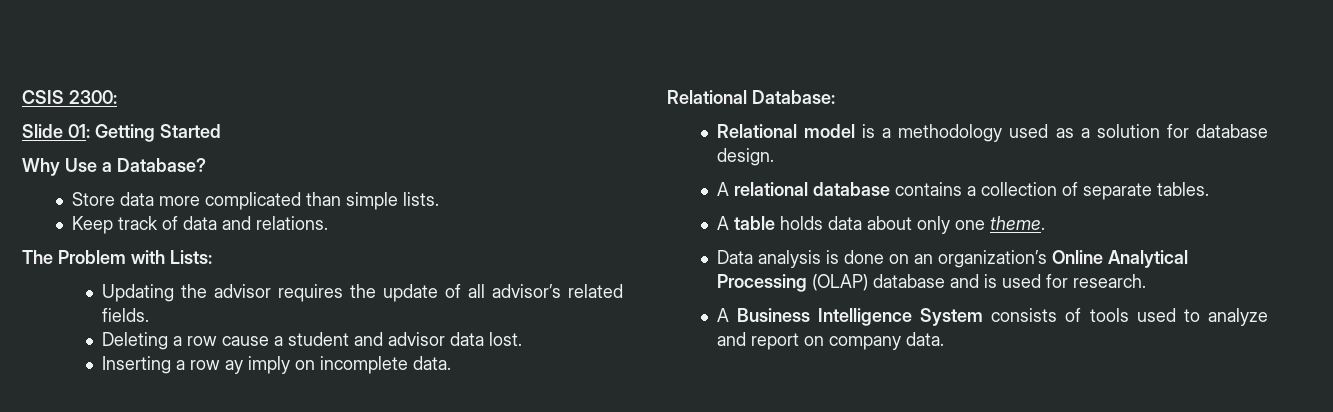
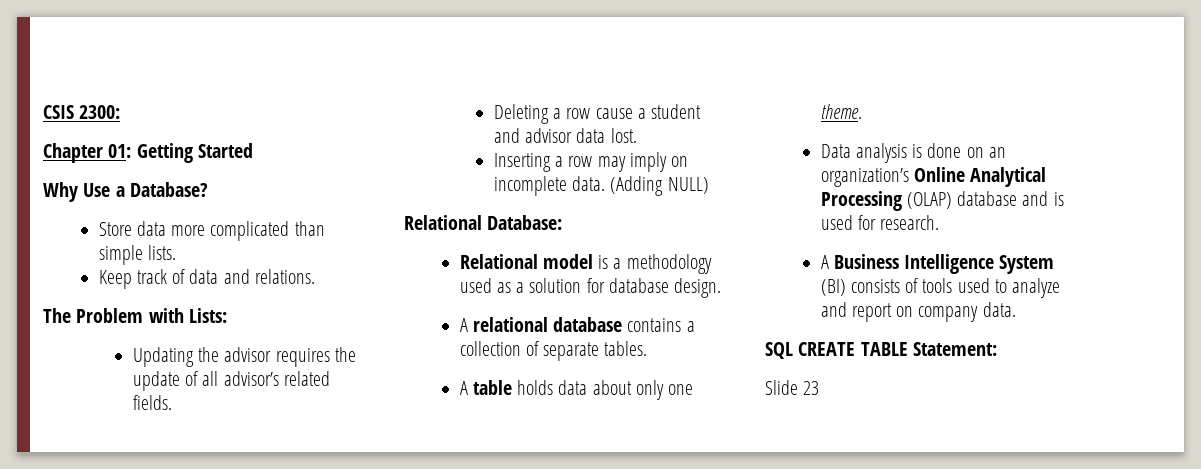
[22,124,63,138] Slide -> [43,143,103,163] Chapter
[224,360,243,374] ay -> [597,156,626,172] may
(451, 363) none -> [610,176,709,196] (Adding NULL)
(984, 317) none -> [820,279,846,296] (BI)
(944, 339) none -> [765,342,997,359] [765,380,820,395] // SQL CREATE TABLE Statement: // Slide 23

